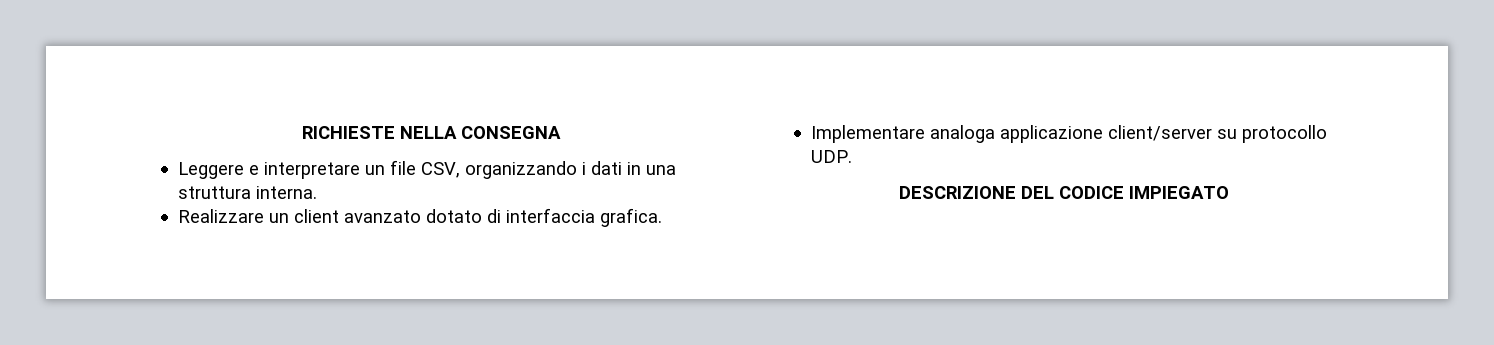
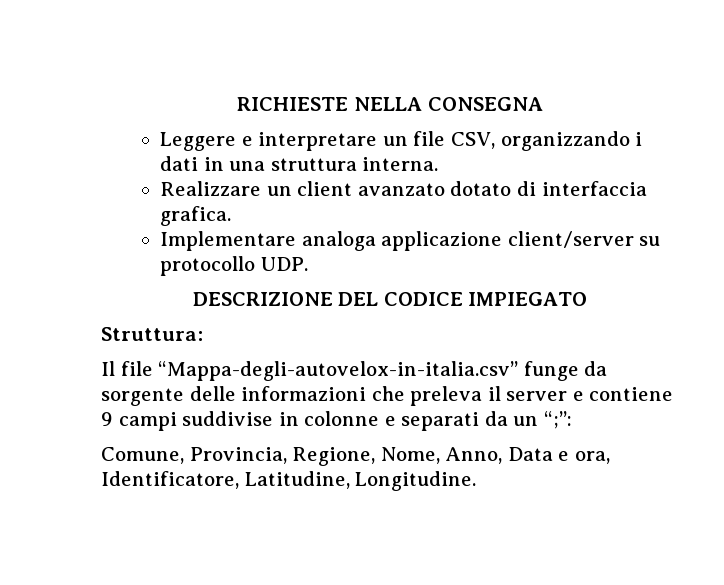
(1229, 192) none -> [101,327,203,341] [101,361,608,381] [101,386,674,406] [101,411,572,431] [101,447,610,466] [101,471,477,491] // Struttura: // Il file “Mappa-degli-autovelox-in-italia.csv” funge da sorgente delle informazioni che preleva il server e contiene 9 campi suddivise in colonne e separati da un “;”: // Comune, Provincia, Regione, Nome, Anno, Data e ora, Identificatore, Latitudine, Longitudine.

